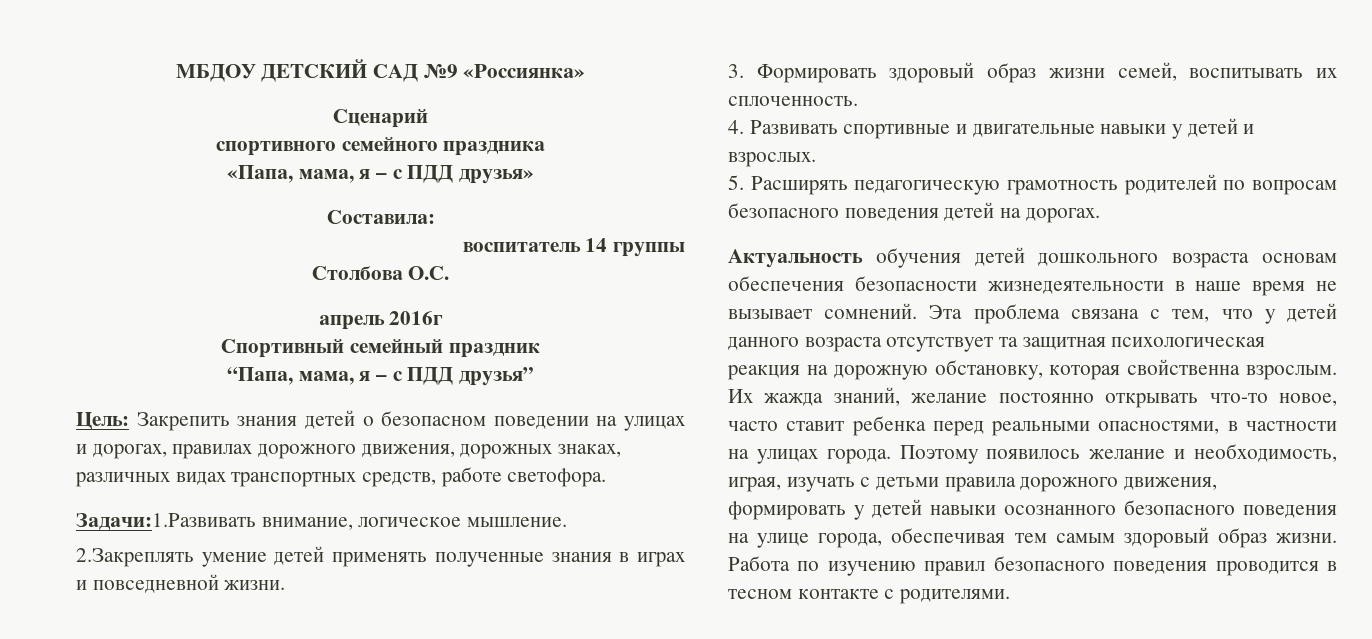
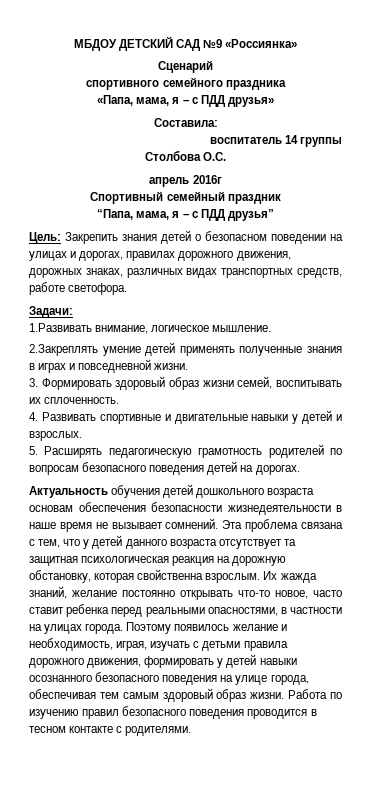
[76,513,256,531] Задачи:1.Развивать -> [29,306,73,318] [29,323,92,332] Задачи: // 1.Развивать

